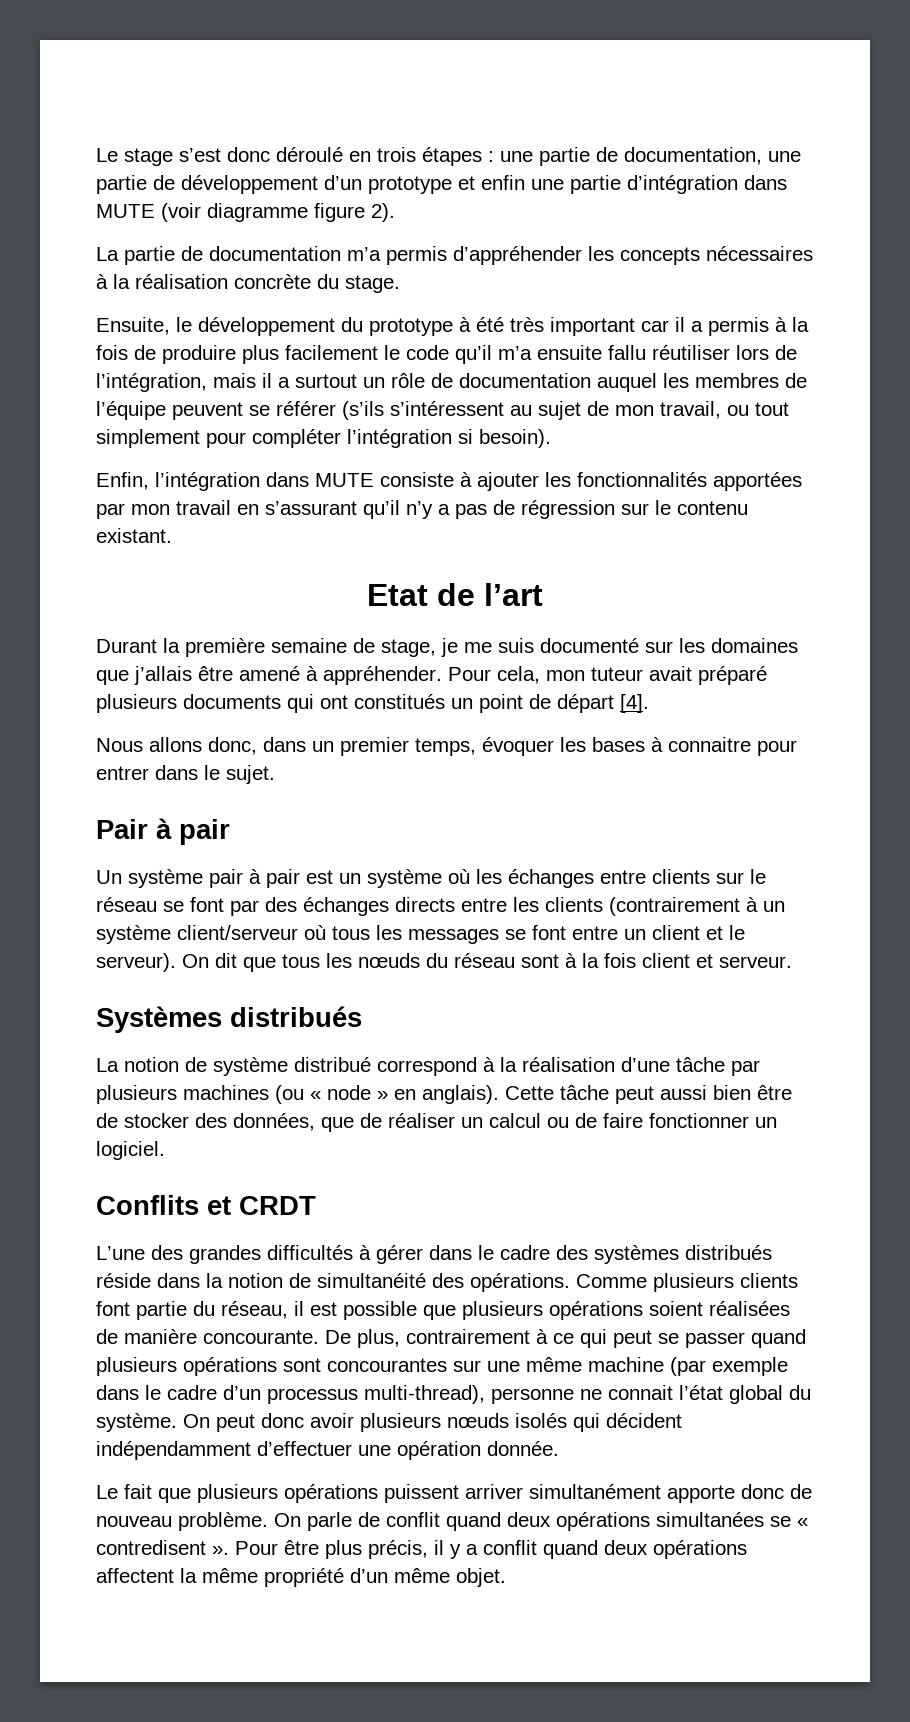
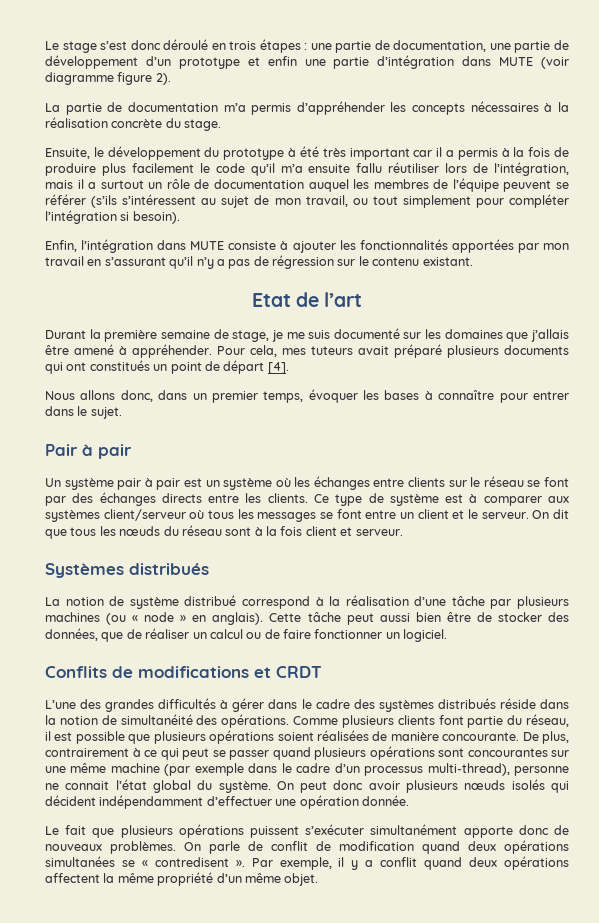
[546,667,643,681] mon tuteur -> [282,346,353,355] mes tuteurs
[668,737,751,752] connaitre -> [438,390,495,400] connaître
[545,897,785,916] [96,925,171,944] clients (contrairement à un système -> [267,493,569,506] [45,510,100,522] clients. Ce type de système est à comparer aux systèmes
[96,953,176,972] serveur). -> [481,512,529,519] serveur.
(199, 1205) none -> [112,666,249,678] de modifications
[465,1484,523,1499] arriver -> [305,824,365,835] s’exécuter
[96,1512,268,1531] nouveau problème. -> [45,841,176,854] nouveaux problèmes.
(440, 1519) none -> [316,841,414,851] de modification
[235,1540,428,1559] Pour être plus précis, -> [251,857,332,870] Par exemple,

